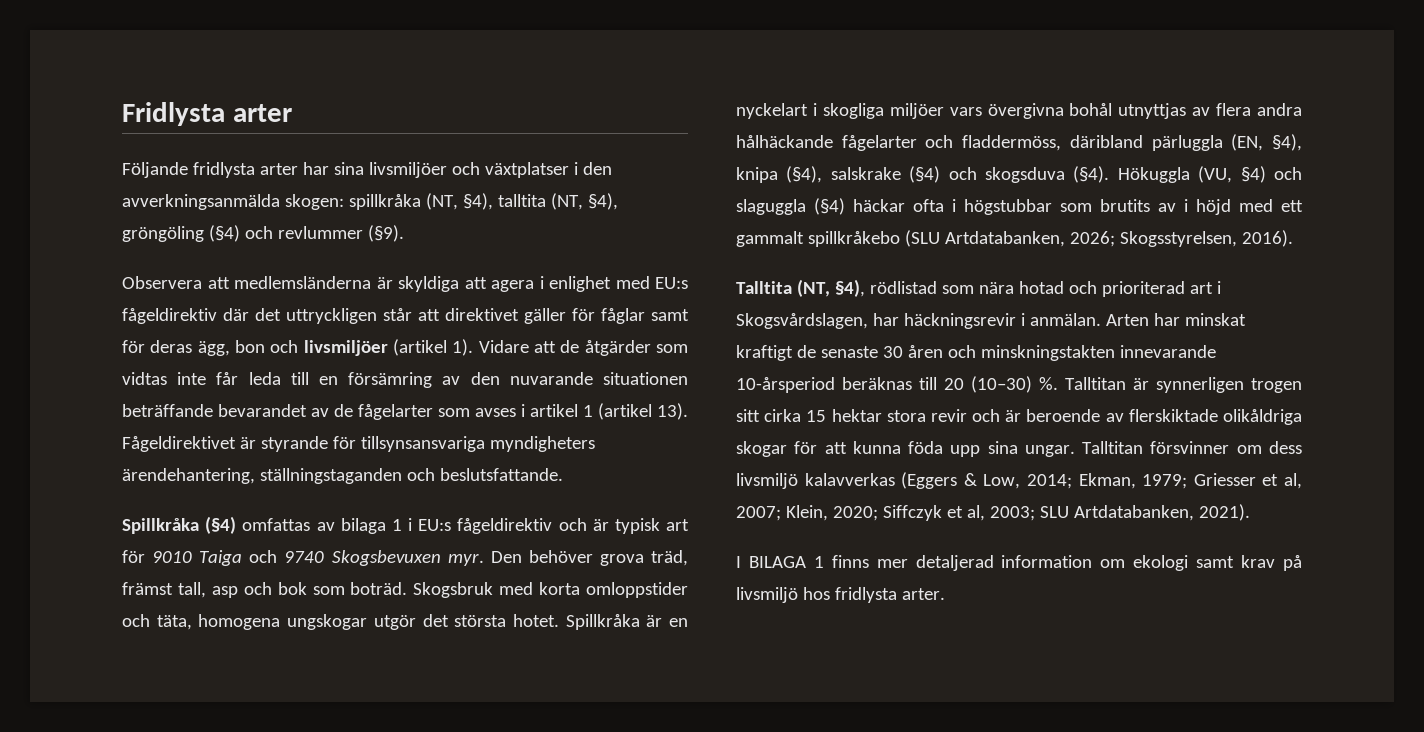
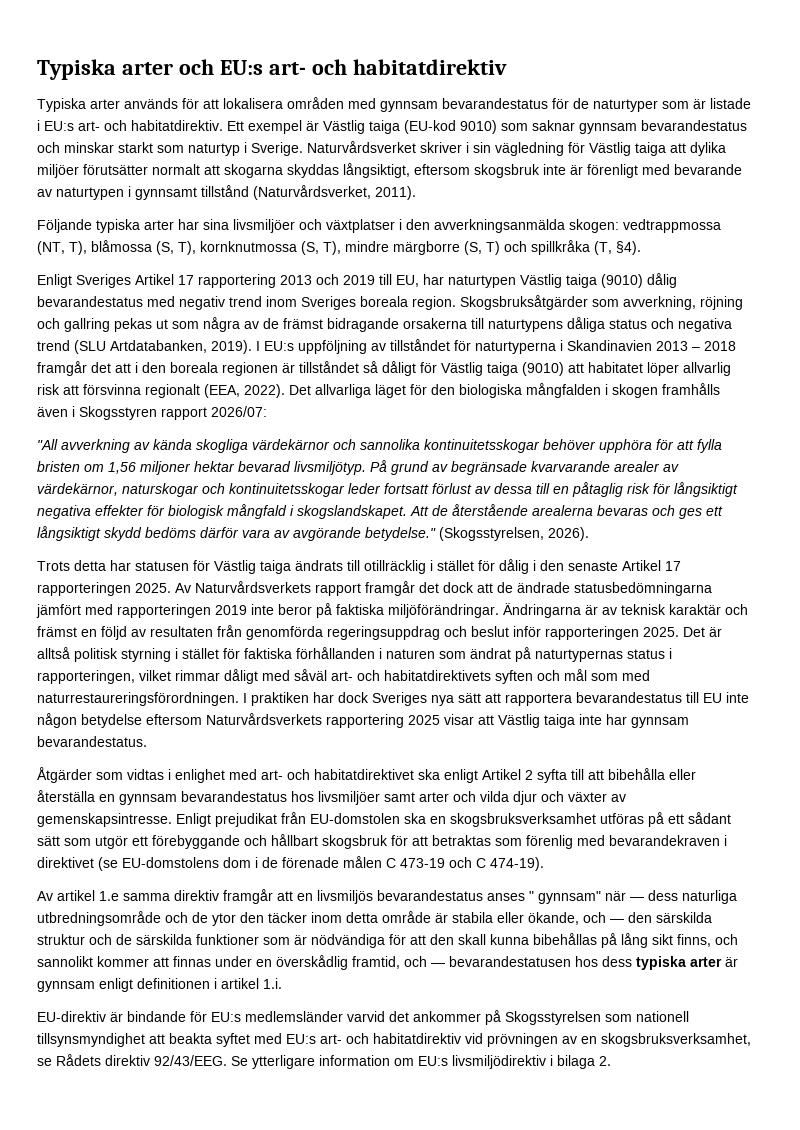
[122,102,292,126] Fridlysta arter -> [37,59,507,80] [37,97,751,112] [37,120,747,134] [37,141,726,156] [37,163,742,178] [37,185,416,200] Typiska arter och EU:s art- och habitatdirektiv // Typiska arter används för att lokalisera områden med gynnsam bevarandestatus för de naturtyper som är listade i EU:s art- och habitatdirektiv. Ett exempel är Västlig taiga (EU-kod 9010) som saknar gynnsam bevarandestatus och minskar starkt som naturtyp i Sverige. Naturvårdsverket skriver i sin vägledning för Västlig taiga att dylika miljöer förutsätter normalt att skogarna skyddas långsiktigt, eftersom skogsbruk inte är förenligt med bevarande av naturtypen i gynnsamt tillstånd (Naturvårdsverket, 2011).
[192,162,255,178] fridlysta -> [96,219,140,233] typiska
[348,193,618,210] [122,225,404,242] [122,276,688,292] [122,308,689,324] [122,339,688,356] [122,372,688,388] [122,403,688,420] [122,436,595,452] [122,468,563,484] [122,516,690,534] [122,550,689,566] [122,582,688,598] [122,614,688,630] [736,103,1302,119] [736,134,1302,151] [736,166,1302,183] [736,198,1303,215] [736,230,1293,247] [736,279,1221,297] [736,313,1246,329] [736,345,1216,361] [736,376,1302,393] [736,409,1302,425] [736,441,1302,457] [736,472,1302,489] [736,504,1250,521] [736,555,1302,571] [736,587,945,603] spillkråka (NT, §4), talltita (NT, §4), gröngöling (§4) och revlummer (§9). // Observera att medlemsländerna är skyldiga att agera i enlighet med EU:s fågeldirektiv där det uttryckligen står att direktivet gäller för fåglar samt för deras ägg, bon och livsmiljöer (artikel 1). Vidare att de åtgärder som vidtas inte får leda till en försämring av den nuvarande situationen beträffande bevarandet av de fågelarter som avses i artikel 1 (artikel 13). Fågeldirektivet är styrande för tillsynsansvariga myndigheters ärendehantering, ställningstaganden och beslutsfattande. // Spillkråka (§4) omfattas av bilaga 1 i EU:s fågeldirektiv och är typisk art för 9010 Taiga och 9740 Skogsbevuxen myr. Den behöver grova träd, främst tall, asp och bok som boträd. Skogsbruk med korta omloppstider och täta, homogena ungskogar utgör det största hotet. Spillkråka är en nyckelart i skogliga miljöer vars övergivna bohål utnyttjas av flera andra hålhäckande fågelarter och fladdermöss, däribland pärluggla (EN, §4), knipa (§4), salskrake (§4) och skogsduva (§4). Hökuggla (VU, §4) och slaguggla (§4) häckar ofta i högstubbar som brutits av i höjd med ett gammalt spillkråkebo (SLU Artdatabanken, 2026; Skogsstyrelsen, 2016). // Talltita (NT, §4), rödlistad som nära hotad och prioriterad art i Skogsvårdslagen, har häckningsrevir i anmälan. Arten har minskat kraftigt de senaste 30 åren och minskningstakten innevarande 10-årsperiod beräknas till 20 (10–30) %. Talltitan är synnerligen trogen sitt cirka 15 hektar stora revir och är beroende av flerskiktade olikåldriga skogar för att kunna föda upp sina ungar. Talltitan försvinner om dess livsmiljö kalavverkas (Eggers & Low, 2014; Ekman, 1979; Griesser et al, 2007; Klein, 2020; Siffczyk et al, 2003; SLU Artdatabanken, 2021). // I BILAGA 1 finns mer detaljerad information om ekologi samt krav på livsmiljö hos fridlysta arter. -> [623,219,721,233] [37,240,641,255] [37,273,677,288] [37,295,743,310] [37,317,732,332] [37,339,736,354] [37,361,731,376] [37,383,720,398] [37,406,267,420] [37,439,722,453] [37,460,679,475] [37,482,738,497] [37,504,723,519] [37,526,589,541] [37,559,681,574] [37,581,712,596] [36,603,748,618] [37,625,722,640] [37,647,672,662] [37,669,650,684] [37,692,749,706] [37,713,689,728] [37,736,147,747] [37,767,696,783] [37,790,626,805] [37,812,731,827] [37,834,727,849] [37,856,544,871] [37,889,737,904] [37,911,712,926] [37,933,738,948] [37,955,738,970] [37,978,282,992] [37,1010,689,1025] [37,1033,751,1047] [37,1054,611,1069] vedtrappmossa (NT, T), blåmossa (S, T), kornknutmossa (S, T), mindre märgborre (S, T) och spillkråka (T, §4). // Enligt Sveriges Artikel 17 rapportering 2013 och 2019 till EU, har naturtypen Västlig taiga (9010) dålig bevarandestatus med negativ trend inom Sveriges boreala region. Skogsbruksåtgärder som avverkning, röjning och gallring pekas ut som några av de främst bidragande orsakerna till naturtypens dåliga status och negativa trend (SLU Artdatabanken, 2019). I EU:s uppföljning av tillståndet för naturtyperna i Skandinavien 2013 – 2018 framgår det att i den boreala regionen är tillståndet så dåligt för Västlig taiga (9010) att habitatet löper allvarlig risk att försvinna regionalt (EEA, 2022). Det allvarliga läget för den biologiska mångfalden i skogen framhålls även i Skogsstyren rapport 2026/07: // "All avverkning av kända skogliga värdekärnor och sannolika kontinuitetsskogar behöver upphöra för att fylla bristen om 1,56 miljoner hektar bevarad livsmiljötyp. På grund av begränsade kvarvarande arealer av värdekärnor, naturskogar och kontinuitetsskogar leder fortsatt förlust av dessa till en påtaglig risk för långsiktigt negativa effekter för biologisk mångfald i skogslandskapet. Att de återstående arealerna bevaras och ges ett långsiktigt skydd bedöms därför vara av avgörande betydelse." (Skogsstyrelsen, 2026). // Trots detta har statusen för Västlig taiga ändrats till otillräcklig i stället för dålig i den senaste Artikel 17 rapporteringen 2025. Av Naturvårdsverkets rapport framgår det dock att de ändrade statusbedömningarna jämfört med rapporteringen 2019 inte beror på faktiska miljöförändringar. Ändringarna är av teknisk karaktär och främst en följd av resultaten från genomförda regeringsuppdrag och beslut inför rapporteringen 2025. Det är alltså politisk styrning i stället för faktiska förhållanden i naturen som ändrat på naturtypernas status i rapporteringen, vilket rimmar dåligt med såväl art- och habitatdirektivets syften och mål som med naturrestaureringsförordningen. I praktiken har dock Sveriges nya sätt att rapportera bevarandestatus till EU inte någon betydelse eftersom Naturvårdsverkets rapportering 2025 visar att Västlig taiga inte har gynnsam bevarandestatus. // Åtgärder som vidtas i enlighet med art- och habitatdirektivet ska enligt Artikel 2 syfta till att bibehålla eller återställa en gynnsam bevarandestatus hos livsmiljöer samt arter och vilda djur och växter av gemenskapsintresse. Enligt prejudikat från EU-domstolen ska en skogsbruksverksamhet utföras på ett sådant sätt som utgör ett förebyggande och hållbart skogsbruk för att betraktas som förenlig med bevarandekraven i direktivet (se EU-domstolens dom i de förenade målen C 473-19 och C 474-19). // Av artikel 1.e samma direktiv framgår att en livsmiljös bevarandestatus anses " gynnsam" när — dess naturliga utbredningsområde och de ytor den täcker inom detta område är stabila eller ökande, och — den särskilda struktur och de särskilda funktioner som är nödvändiga för att den skall kunna bibehållas på lång sikt finns, och sannolikt kommer att finnas under en överskådlig framtid, och — bevarandestatusen hos dess typiska arter är gynnsam enligt definitionen i artikel 1.i. // EU-direktiv är bindande för EU:s medlemsländer varvid det ankommer på Skogsstyrelsen som nationell tillsynsmyndighet att beakta syftet med EU:s art- och habitatdirektiv vid prövningen av en skogsbruksverksamhet, se Rådets direktiv 92/43/EEG. Se ytterligare information om EU:s livsmiljödirektiv i bilaga 2.

